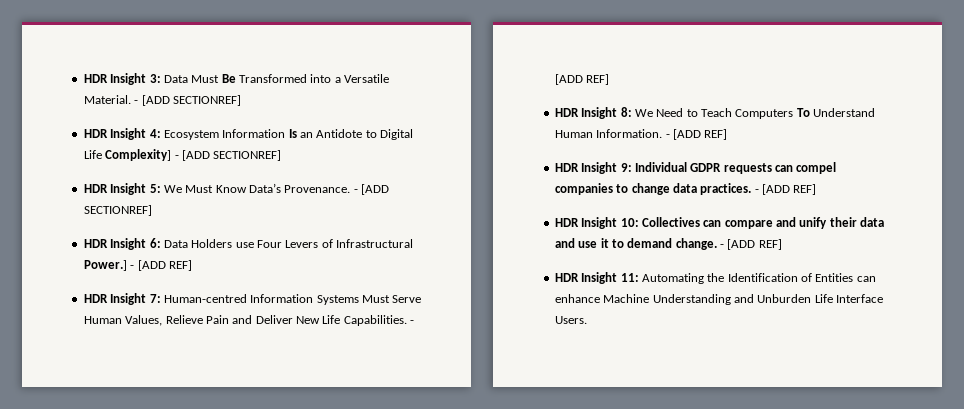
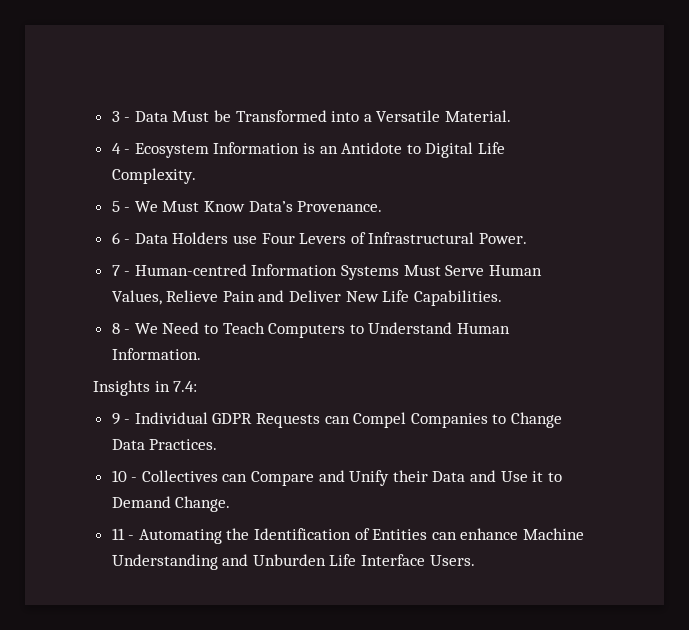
[83,73,161,85] HDR Insight 3: -> [111,111,131,122] 3 -
[221,74,236,83] Be -> [214,110,232,122] be
[134,95,241,106] [83,128,161,140] - [ADD SECTIONREF] // HDR Insight 4: -> [111,143,131,154] // 4 -
[288,129,297,138] Is -> [303,143,316,154] is
[105,149,282,161] [83,183,161,195] Complexity] - [ADD SECTIONREF] // HDR Insight 5: -> [111,168,196,184] [111,201,131,212] Complexity. // 5 -
[353,184,390,195] [83,205,152,216] [83,238,161,250] - [ADD SECTIONREF] // HDR Insight 6: -> [111,232,131,244] // 6 -
[83,260,192,271] [83,293,161,305] Power.] - [ADD REF] // HDR Insight 7: -> [479,233,528,244] [111,265,131,276] Power. // 7 -
[410,320,415,324] [554,74,610,85] [554,107,632,119] - [ADD REF] // HDR Insight 8: -> [111,323,131,334] // 8 -
[796,108,810,117] To -> [349,324,364,334] to
[665,129,728,140] [554,162,837,174] [554,183,817,195] [554,217,885,229] [554,238,782,250] [554,272,639,284] - [ADD REF] // HDR Insight 9: Individual GDPR requests can compel companies to change data practices. - [ADD REF] // HDR Insight 10: Collectives can compare and unify their data and use it to demand change. - [ADD REF] // HDR Insight 11: -> [93,380,198,396] [111,412,563,428] [111,439,218,450] [111,470,562,486] [111,496,231,512] [111,528,135,540] // Insights in 7.4: // 9 - Individual GDPR Requests can Compel Companies to Change Data Practices. // 10 - Collectives can Compare and Unify their Data and Use it to Demand Change. // 11 -

